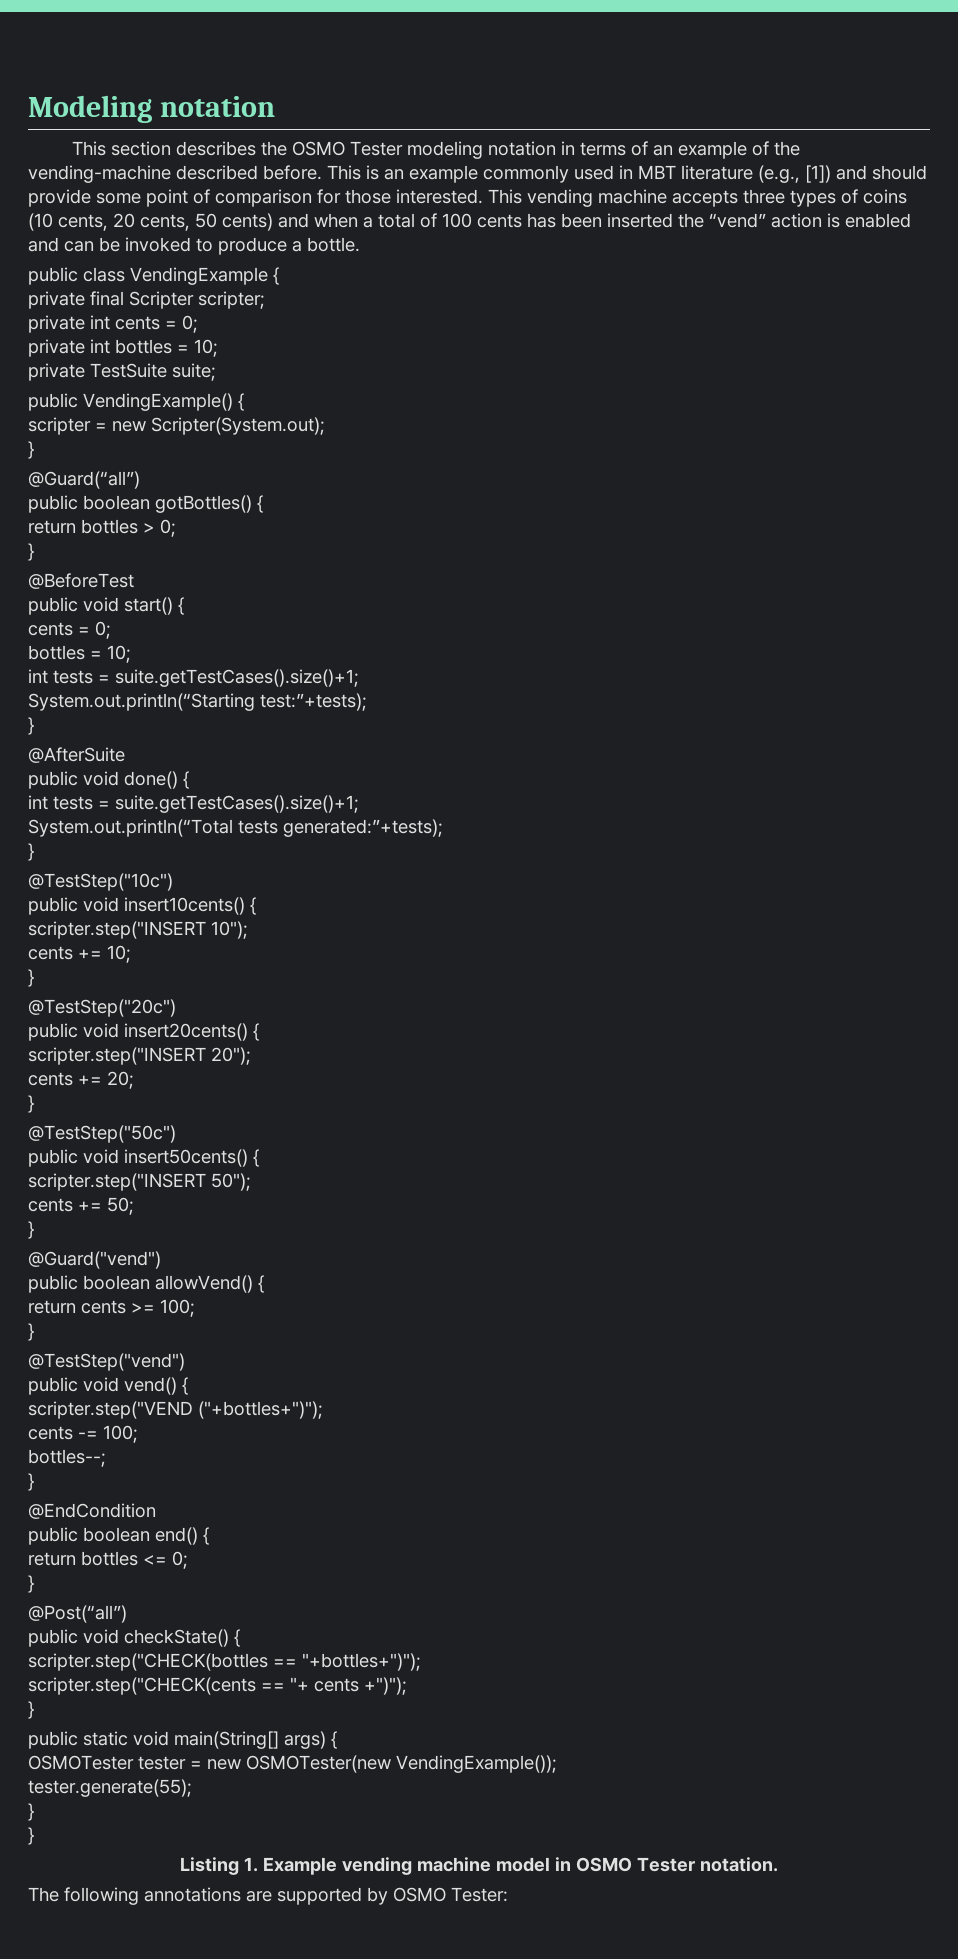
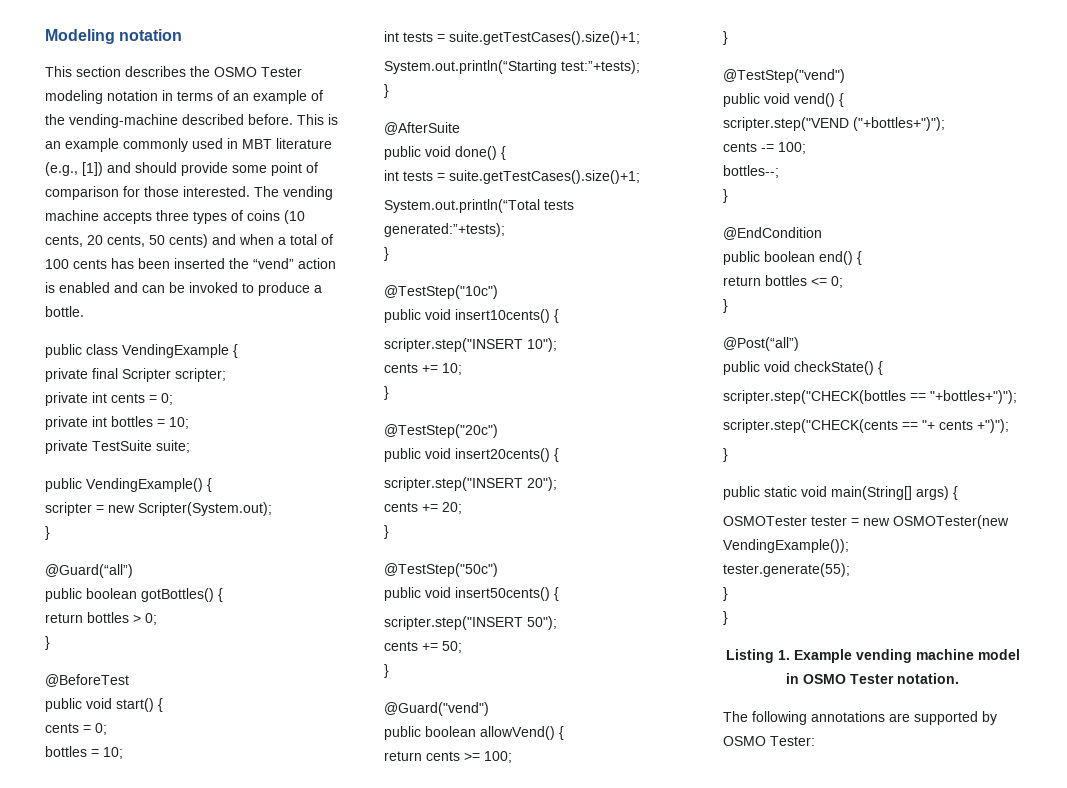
[488,189,522,204] This -> [254,186,279,197] The

